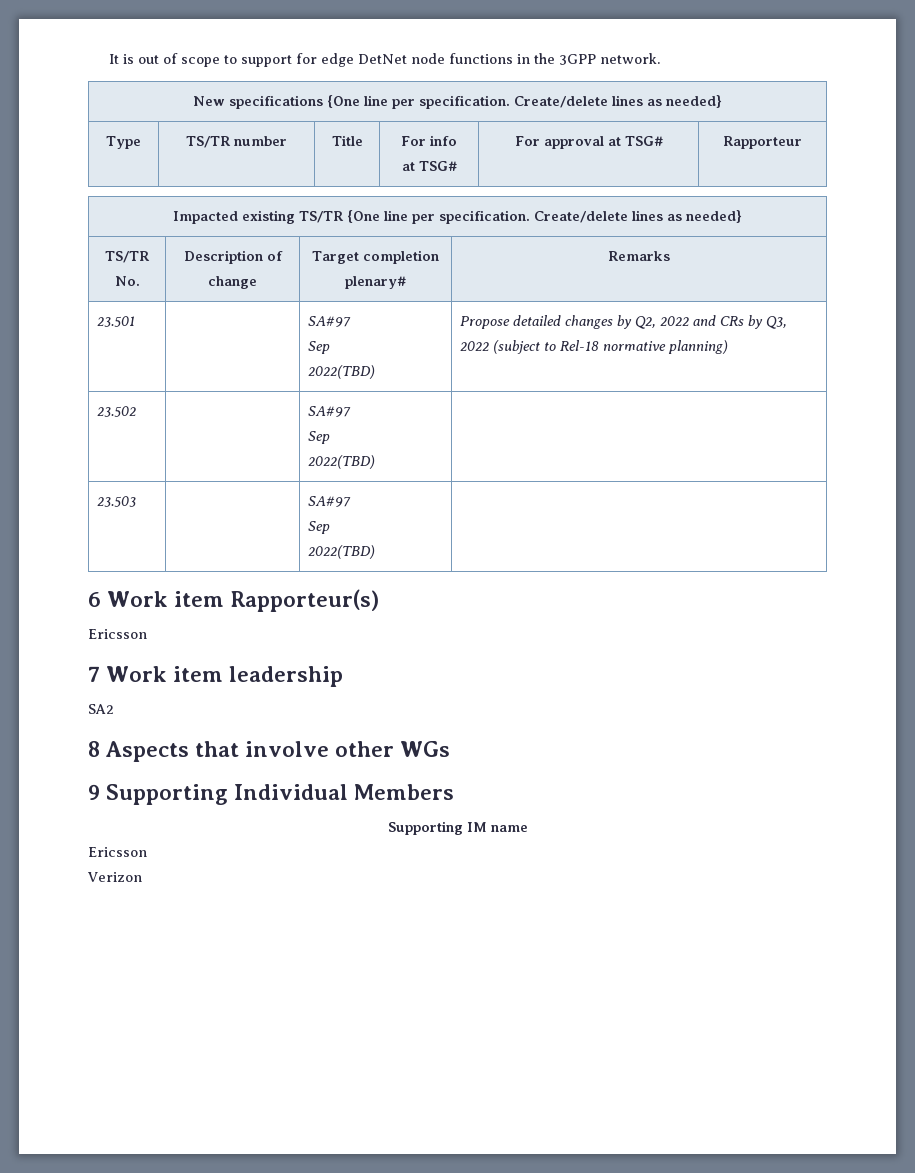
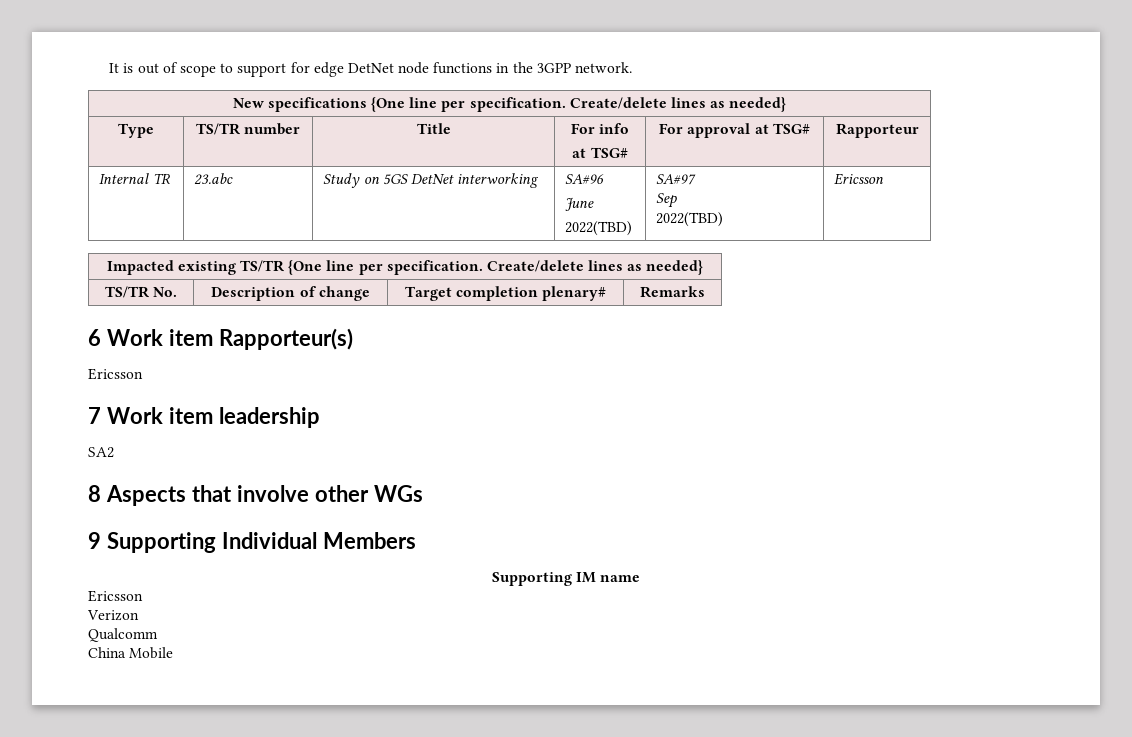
(802, 142) none -> [99,173,170,184] [194,173,234,185] [323,173,539,188] [565,174,605,184] [565,197,595,211] [565,221,633,236] [656,174,697,185] [656,193,678,208] [656,212,724,227] [834,173,885,185] // Internal TR | 23.abc | Study on 5GS DetNet interworking | SA#96 // June // 2022(TBD) | SA#97 // Sep // 2022(TBD) | Ericsson
[97,316,136,327] [308,316,352,327] [308,341,331,354] [308,365,376,379] [460,315,788,329] [460,340,729,354] [97,406,137,417] [308,406,352,417] [308,431,331,444] [308,455,376,469] [97,496,137,507] [308,496,352,507] [308,521,331,534] [308,545,376,559] // 23.501 | | SA#97 // Sep // 2022(TBD) | Propose detailed changes by Q2, 2022 and CRs by Q3, 2022 (subject to Rel-18 normative planning) // 23.502 | | SA#97 // Sep // 2022(TBD) | // 23.503 | | SA#97 // Sep // 2022(TBD) | -> (705, 292) none
(142, 877) none -> [88,628,158,642] [88,647,174,659] // Qualcomm // China Mobile

